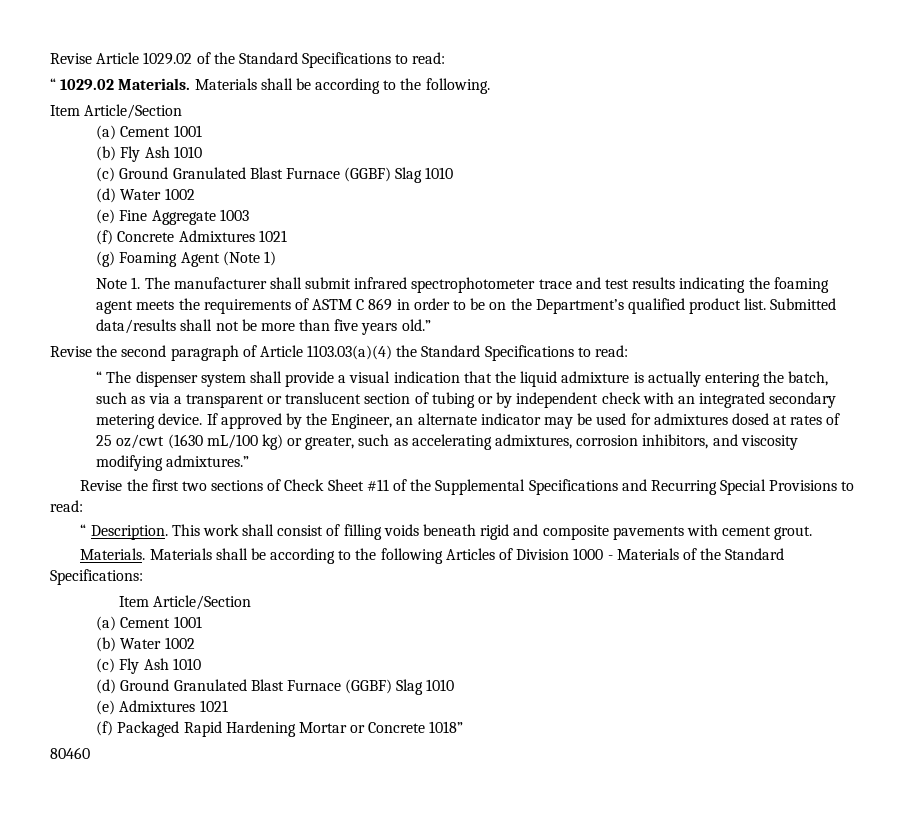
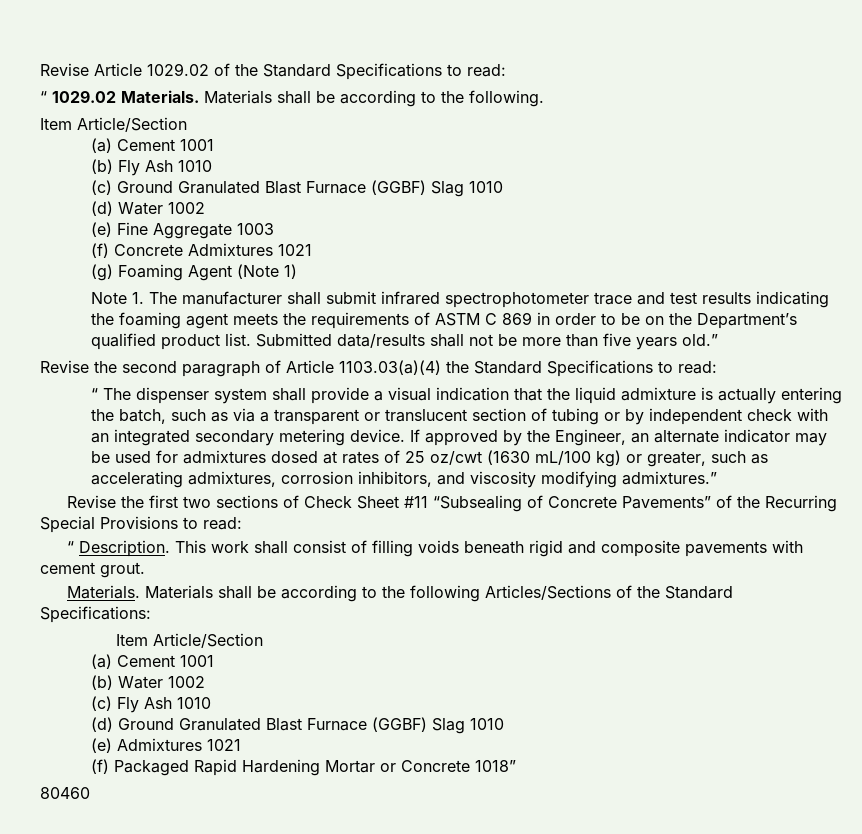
[393,479,647,495] of the Supplemental Specifications and -> [432,495,760,512] “Subsealing of Concrete Pavements” of the
[445,548,679,560] Articles of Division 1000 - Materials -> [484,585,611,600] Articles/Sections

